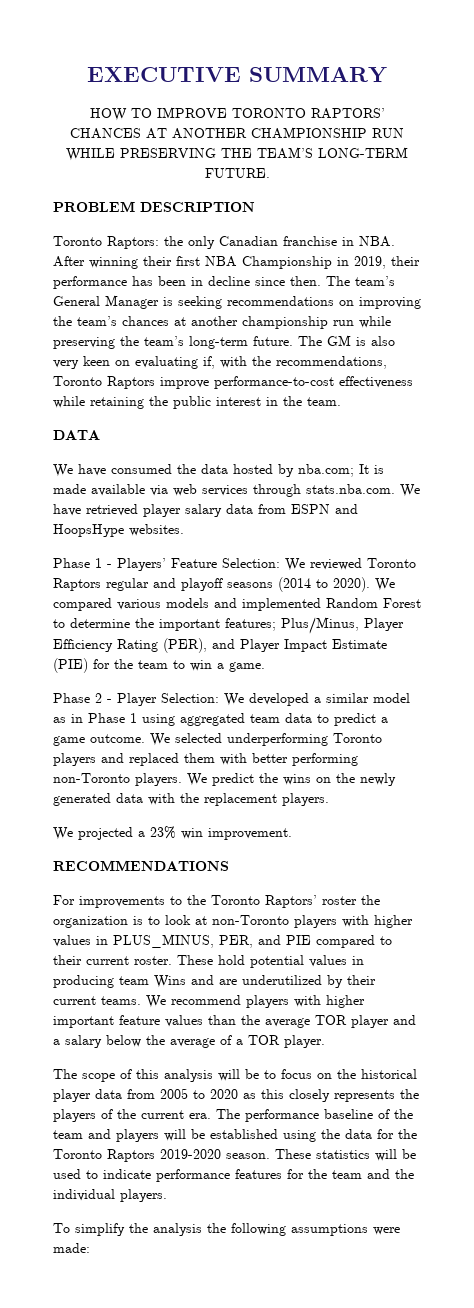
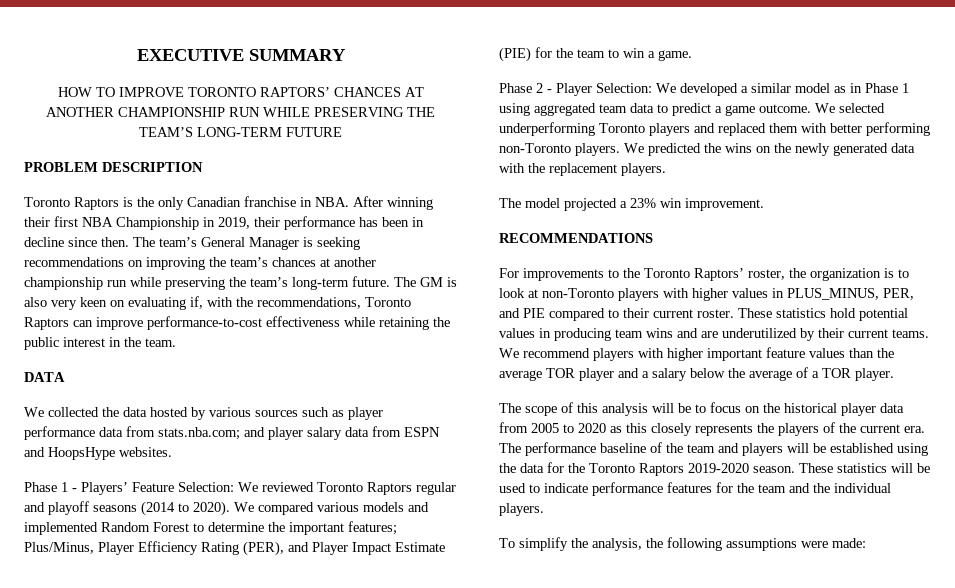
[204,168,270,178] FUTURE. -> [286,127,342,137] FUTURE
[107,236,159,249] Raptors: -> [74,197,133,210] Raptors is
(155, 382) none -> [73,320,93,327] can
[78,464,172,476] have consumed -> [48,407,99,417] collected
[298,464,384,477] [53,484,420,497] [53,504,138,516] nba.com; It is made available via web services through stats.nba.com. We have retrieved -> [209,407,383,420] [24,426,265,440] various sources such as player performance data from stats.nba.com; and
[212,773,254,786] predict -> [648,143,701,156] predicted
[53,827,73,840] We -> [499,198,560,208] The model
[322,896,357,905] roster -> [748,269,785,280] roster,
(213, 960) none -> [776,308,826,318] statistics
[154,975,186,988] Wins -> [646,328,673,338] wins
[153,1223,202,1236] analysis -> [592,538,642,551] analysis,

